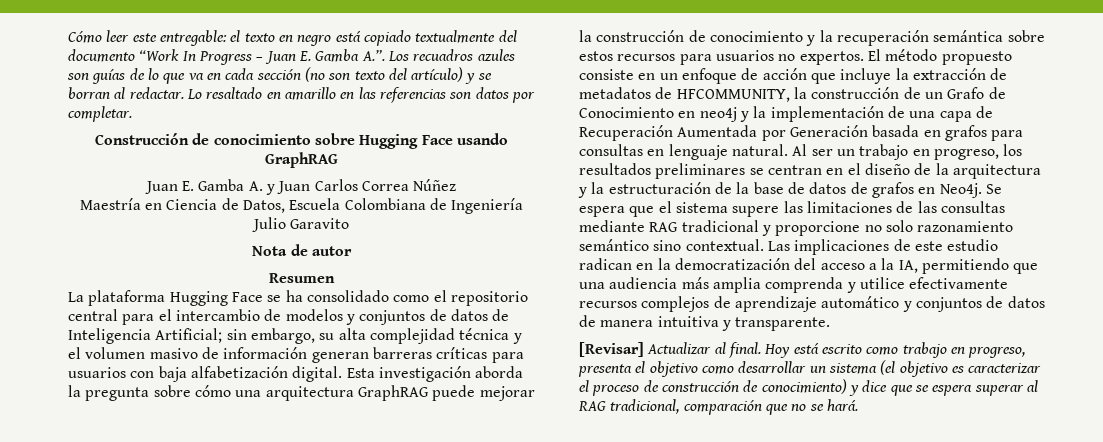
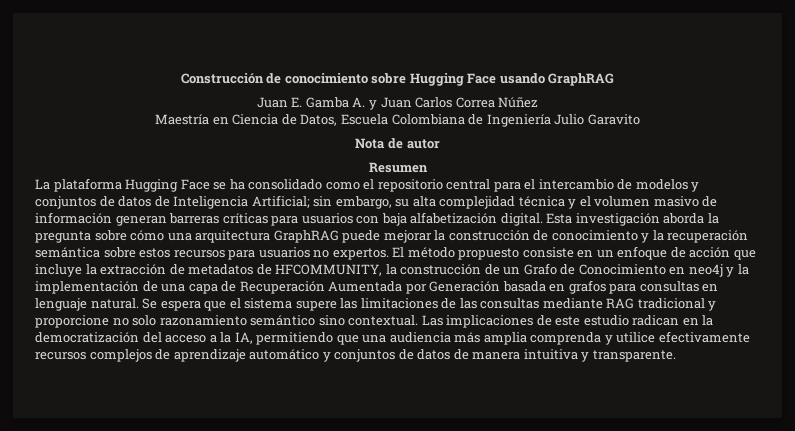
[68,30,517,46] [68,49,515,65] [67,67,492,84] [68,87,535,103] [68,106,132,122] Cómo leer este entregable: el texto en negro está copiado textualmente del documento “Work In Progress – Juan E. Gamba A.”. Los recuadros azules son guías de lo que va en cada sección (no son texto del artículo) y se borran al redactar. Lo resaltado en amarillo en las referencias son datos por completar. // -> (180, 78) none
[792,144,1023,160] [579,163,1041,179] [578,182,982,198] Al ser un trabajo en progreso, los resultados preliminares se centran en el diseño de la arquitectura y la estructuración de la base de datos de grafos en Neo4j. -> (139, 303) none
[579,342,1026,358] [578,360,1042,377] [579,379,1038,396] [578,399,858,415] // [Revisar] Actualizar al final. Hoy está escrito como trabajo en progreso, presenta el objetivo como desarrollar un sistema (el objetivo es caracterizar el proceso de construcción de conocimiento) y dice que se espera superar al RAG tradicional, comparación que no se hará. -> (676, 356) none

